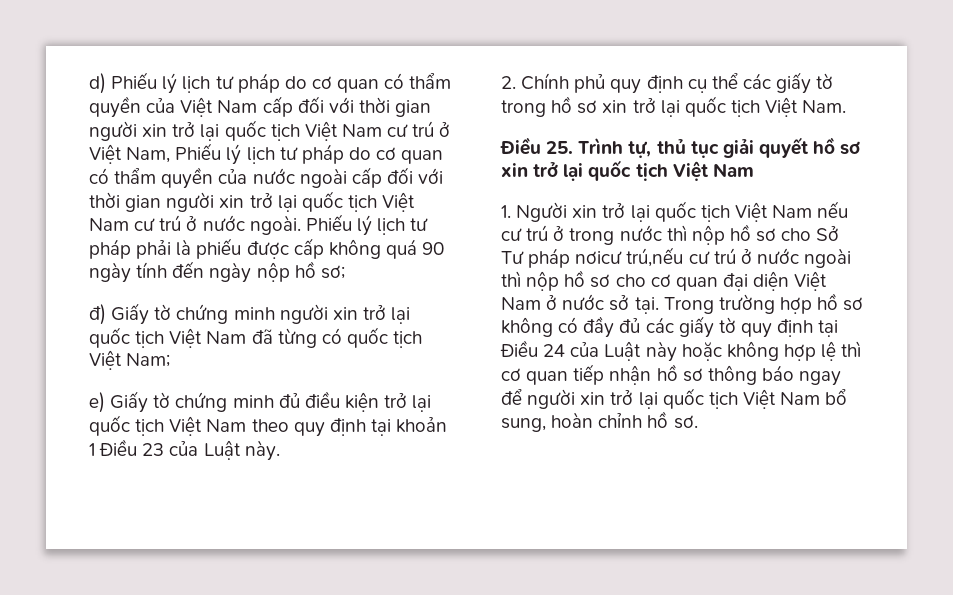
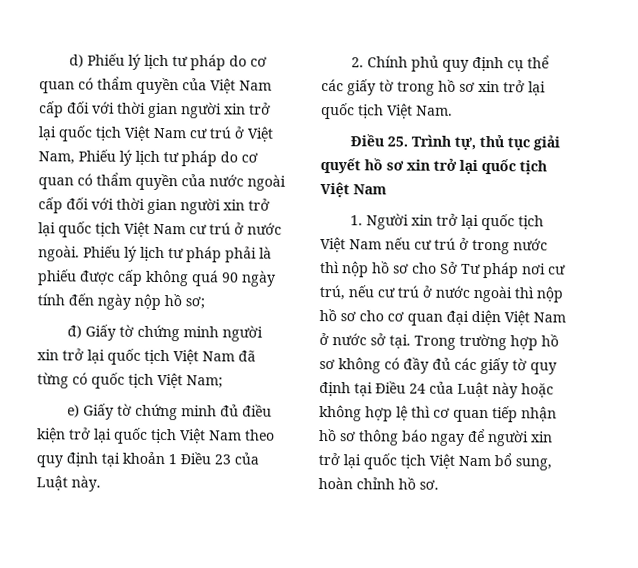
[575,247,684,267] nơicư trú,nếu -> [522,263,566,275] [319,285,374,301] nơi cư trú, nếu

